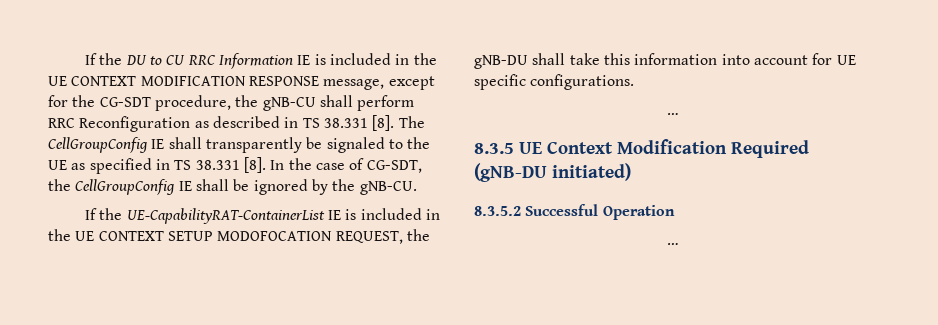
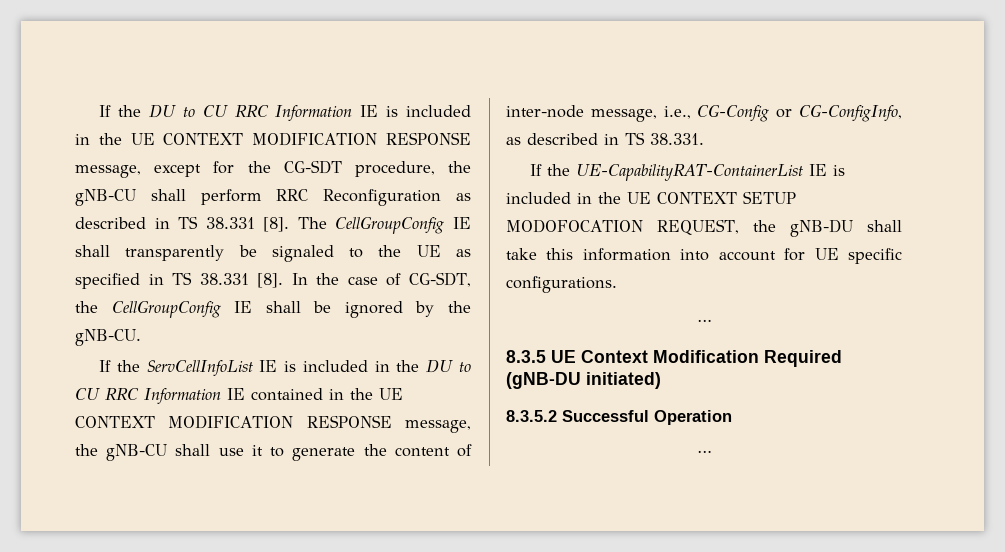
(417, 188) none -> [99,359,472,377] [75,388,403,405] [75,415,472,433] [75,444,473,461] [506,104,902,122] [506,132,704,145] // If the ServCellInfoList IE is included in the DU to CU RRC Information IE contained in the UE CONTEXT MODIFICATION RESPONSE message, the gNB-CU shall use it to generate the content of inter-node message, i.e., CG-Config or CG-ConfigInfo, as described in TS 38.331.

